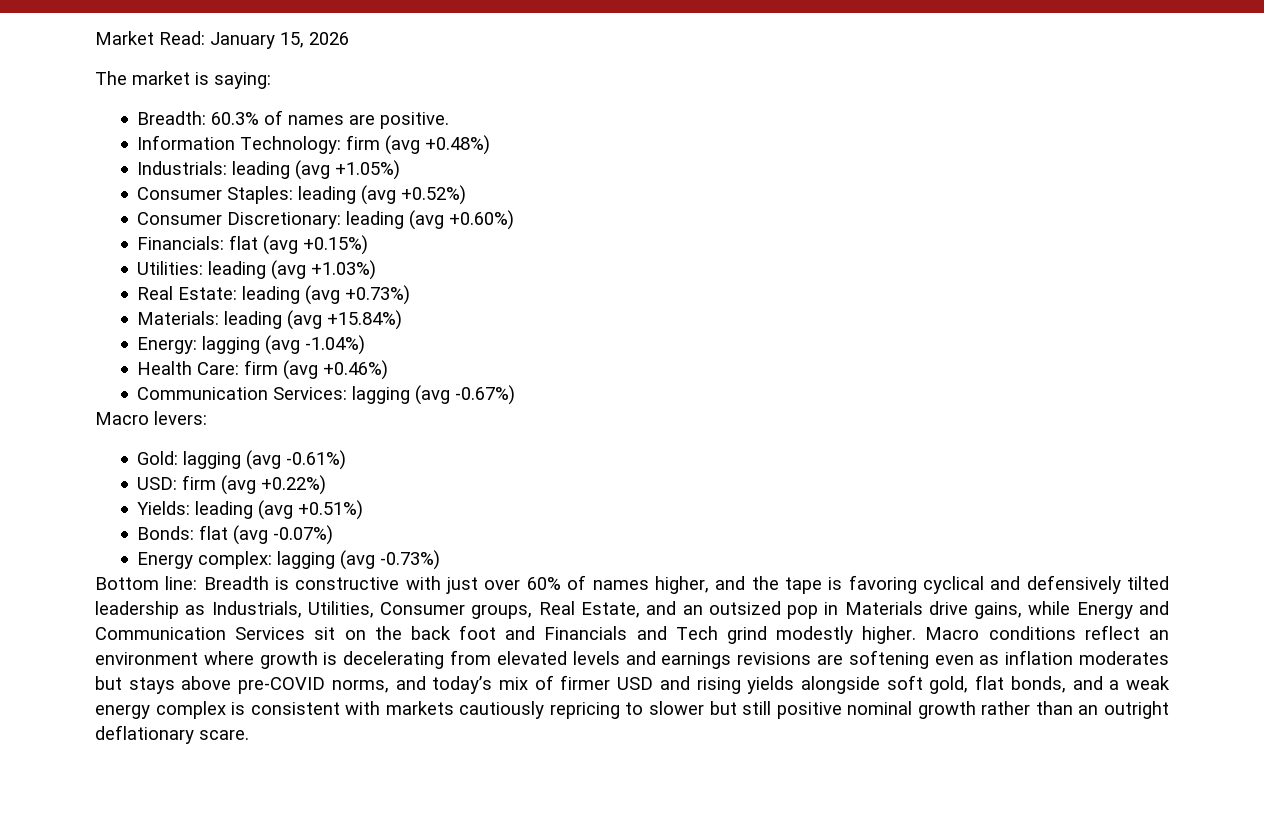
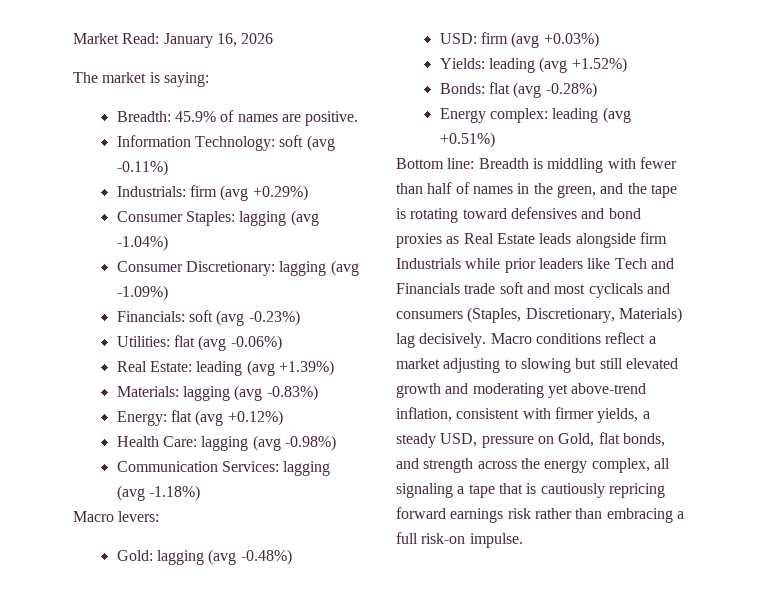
[280,32,304,48] 15, -> [216,33,237,47] 16,
[211,112,260,125] 60.3% -> [175,111,217,122] 45.9%
[346,135,491,155] [137,160,401,180] firm (avg +0.48%) // Industrials: leading (avg +1.05%) -> [279,135,335,151] [116,160,168,176] [116,185,308,201] soft (avg -0.11%) // Industrials: firm (avg +0.29%)
[298,185,467,205] leading (avg +0.52%) -> [239,210,319,226] [116,235,168,251] lagging (avg -1.04%)
[346,210,515,230] [137,235,369,255] [137,260,377,280] leading (avg +0.60%) // Financials: flat (avg +0.15%) // Utilities: leading (avg +1.03%) -> [279,260,359,276] [116,285,168,301] [116,310,300,326] [116,335,282,351] lagging (avg -1.09%) // Financials: soft (avg -0.23%) // Utilities: flat (avg -0.06%)
[345,285,411,305] +0.73%) -> [279,360,335,376] +1.39%)
[224,310,403,330] [137,335,366,355] leading (avg +15.84%) // Energy: lagging (avg -1.04%) -> [183,385,318,401] [116,410,283,426] lagging (avg -0.83%) // Energy: flat (avg +0.12%)
[244,360,389,380] firm (avg +0.46%) -> [201,435,337,451] lagging (avg -0.98%)
[455,385,516,405] -0.67%) -> [149,485,201,501] -1.18%)
[286,450,347,470] -0.61%) -> [240,549,292,565] -0.48%)
[261,475,327,495] +0.22%) -> [543,32,599,48] +0.03%)
[298,500,364,520] +0.51%) -> [571,57,627,73] +1.52%)
[273,525,334,545] -0.07%) -> [545,82,597,98] -0.28%)
[277,550,441,570] lagging (avg -0.73%) -> [552,107,631,123] [439,132,495,148] leading (avg +0.51%)
[295,575,1170,594] [95,601,1170,619] [95,625,1169,644] [95,650,1169,669] [95,675,1170,694] [95,701,1169,719] [95,725,249,744] constructive with just over 60% of names higher, and the tape is favoring cyclical and defensively tilted leadership as Industrials, Utilities, Consumer groups, Real Estate, and an outsized pop in Materials drive gains, while Energy and Communication Services sit on the back foot and Financials and Tech grind modestly higher. Macro conditions reflect an environment where growth is decelerating from elevated levels and earnings revisions are softening even as inflation moderates but stays above pre-COVID norms, and today’s mix of firmer USD and rising yields alongside soft gold, flat bonds, and a weak energy complex is consistent with markets cautiously repricing to slower but still positive nominal growth rather than an outright deflationary scare. -> [547,157,677,173] [396,182,677,198] [396,207,641,223] [396,232,667,248] [396,258,674,273] [396,282,670,298] [396,307,682,323] [396,332,656,348] [396,358,678,373] [396,383,647,398] [396,407,650,423] [396,432,665,448] [396,458,670,473] [396,483,665,498] [396,507,684,523] [396,532,523,548] middling with fewer than half of names in the green, and the tape is rotating toward defensives and bond proxies as Real Estate leads alongside firm Industrials while prior leaders like Tech and Financials trade soft and most cyclicals and consumers (Staples, Discretionary, Materials) lag decisively. Macro conditions reflect a market adjusting to slowing but still elevated growth and moderating yet above-trend inflation, consistent with firmer yields, a steady USD, pressure on Gold, flat bonds, and strength across the energy complex, all signaling a tape that is cautiously repricing forward earnings risk rather than embracing a full risk-on impulse.

